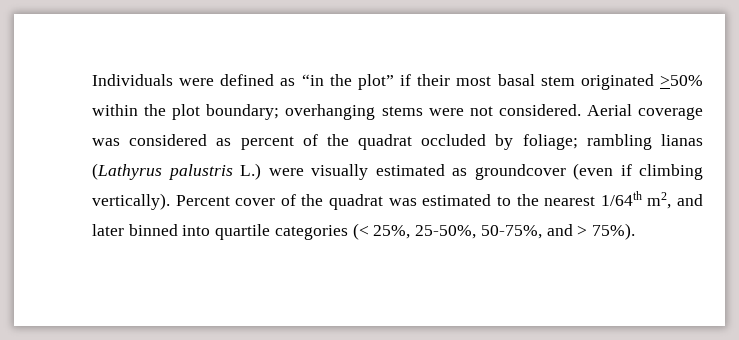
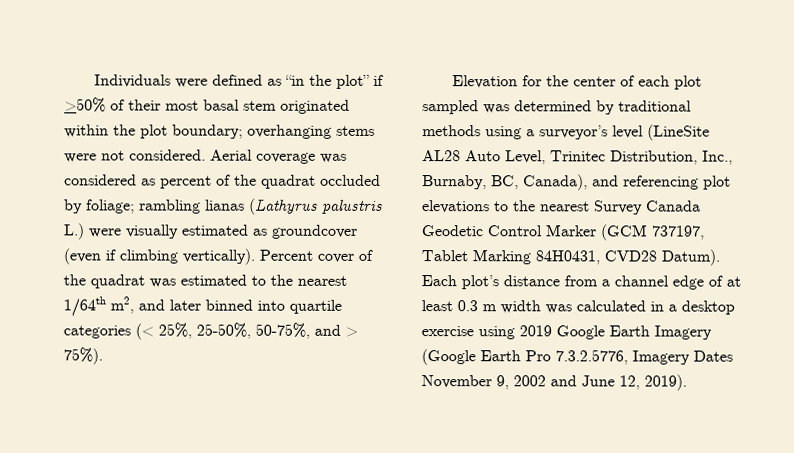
(412, 80) none -> [64,97,125,113] >50% of
[660,75,703,86] >50% -> (350, 106) none
(635, 231) none -> [452,75,703,90] [422,100,692,115] [422,124,710,141] [422,150,733,165] [422,174,731,191] [422,200,701,215] [421,224,705,241] [421,249,720,266] [421,275,741,290] [421,300,735,315] [421,325,712,340] [421,349,733,366] [421,374,687,391] // Elevation for the center of each plot sampled was determined by traditional methods using a surveyor’s level (LineSite AL28 Auto Level, Trinitec Distribution, Inc., Burnaby, BC, Canada), and referencing plot elevations to the nearest Survey Canada Geodetic Control Marker (GCM 737197, Tablet Marking 84H0431, CVD28 Datum). Each plot’s distance from a channel edge of at least 0.3 m width was calculated in a desktop exercise using 2019 Google Earth Imagery (Google Earth Pro 7.3.2.5776, Imagery Dates November 9, 2002 and June 12, 2019).

